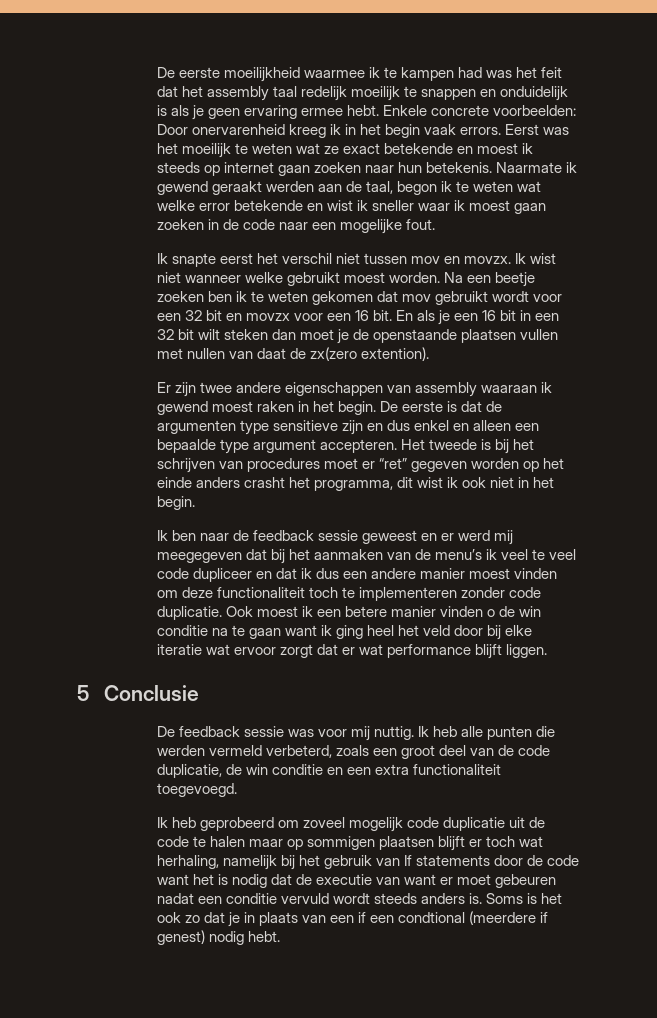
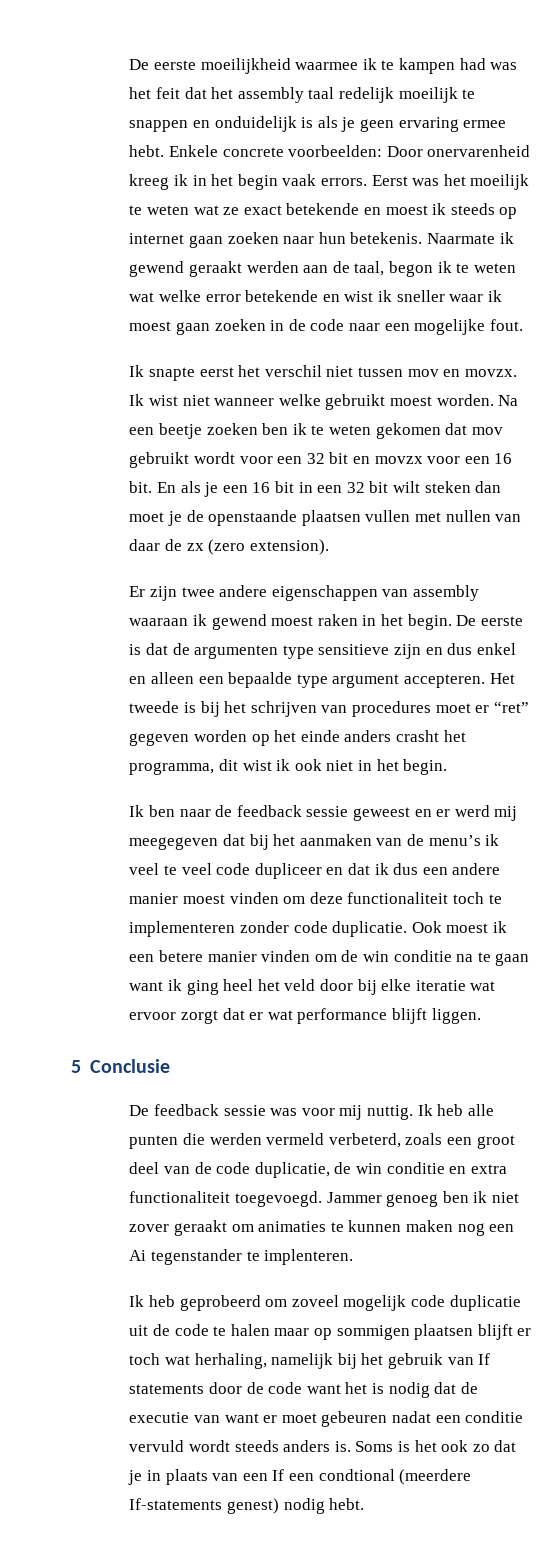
[256,347,429,361] daat de zx(zero extention). -> [129,539,329,555] daar de zx (zero extension).
[486,609,495,617] o -> [314,954,337,962] om
[346,767,371,775] een -> (467, 1170) none
(237, 790) none -> [326,1191,519,1207] [129,1220,515,1236] [129,1249,354,1265] Jammer genoeg ben ik niet zover geraakt om animaties te kunnen maken nog een Ai tegenstander te implenteren.
[357,912,366,923] if -> [272,1469,285,1481] If
[540,912,549,923] if -> [129,1498,223,1510] If-statements

